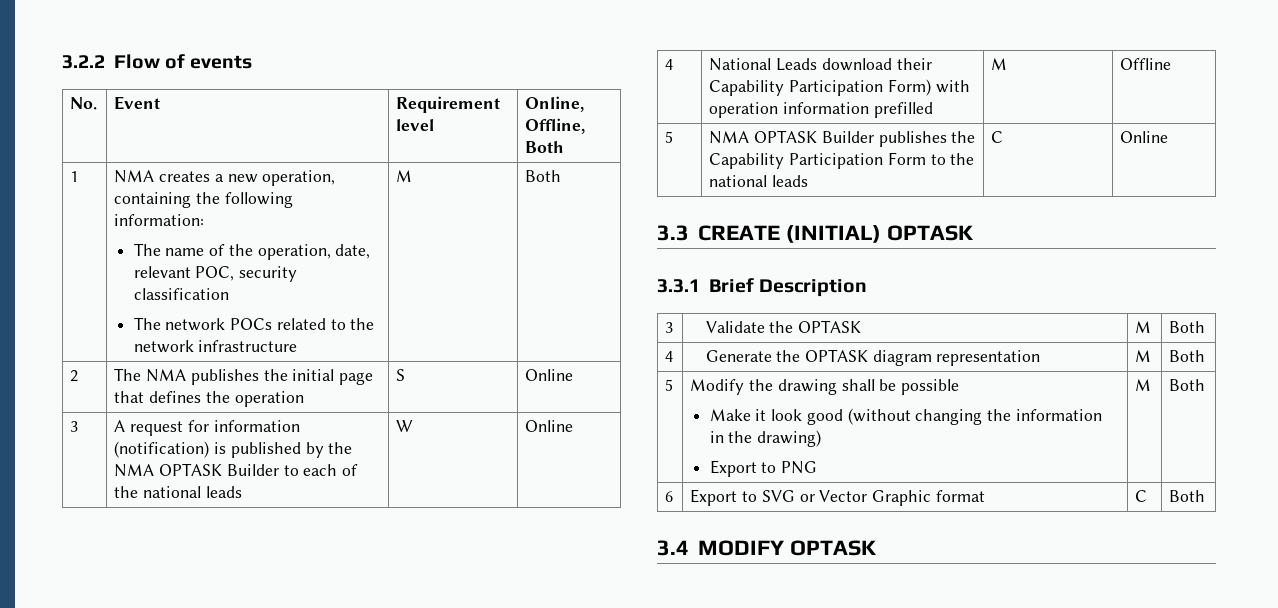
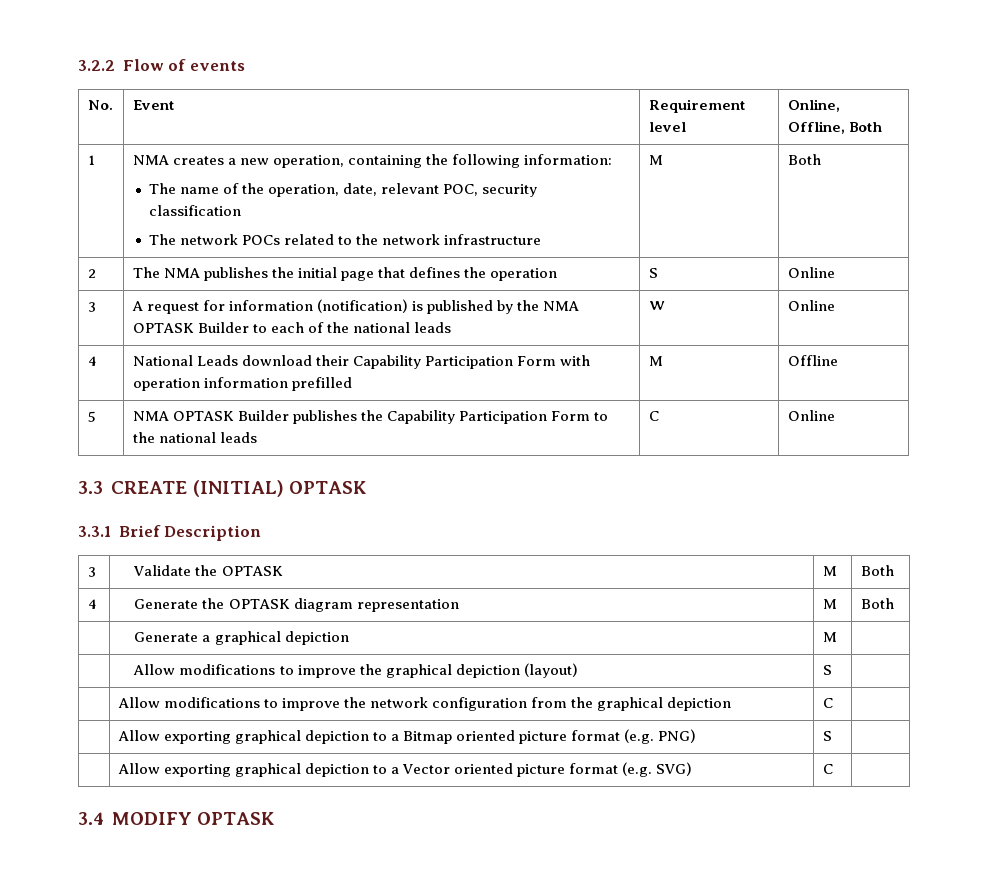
[887,79,931,96] Form) -> [516,356,556,366] Form
[665,379,674,391] [690,379,960,395] [709,408,1102,425] [709,430,822,447] [709,460,818,477] [1135,379,1152,391] [1169,379,1206,391] [665,491,674,502] [690,489,985,506] [1135,490,1148,502] [1169,490,1206,502] 5 | Modify the drawing shall be possible // Make it look good (without changing the information in the drawing) // Export to PNG | M | Both // 6 | Export to SVG or Vector Graphic format | C | Both -> [134,631,349,645] [822,632,837,642] [133,663,578,678] [822,665,832,675] [117,697,732,711] [822,698,833,708] [117,729,697,744] [822,731,832,741] [117,762,693,777] [822,764,833,774] | Generate a graphical depiction | M | // | Allow modifications to improve the graphical depiction (layout) | S | // | Allow modifications to improve the network configuration from the graphical depiction | C | // | Allow exporting graphical depiction to a Bitmap oriented picture format (e.g. PNG) | S | // | Allow exporting graphical depiction to a Vector oriented picture format (e.g. SVG) | C |

